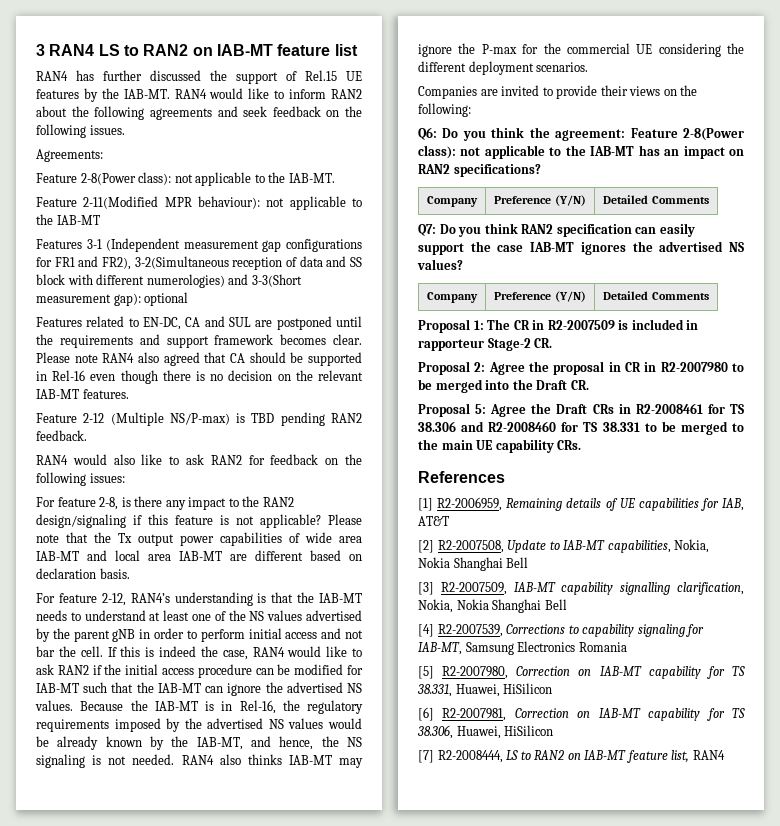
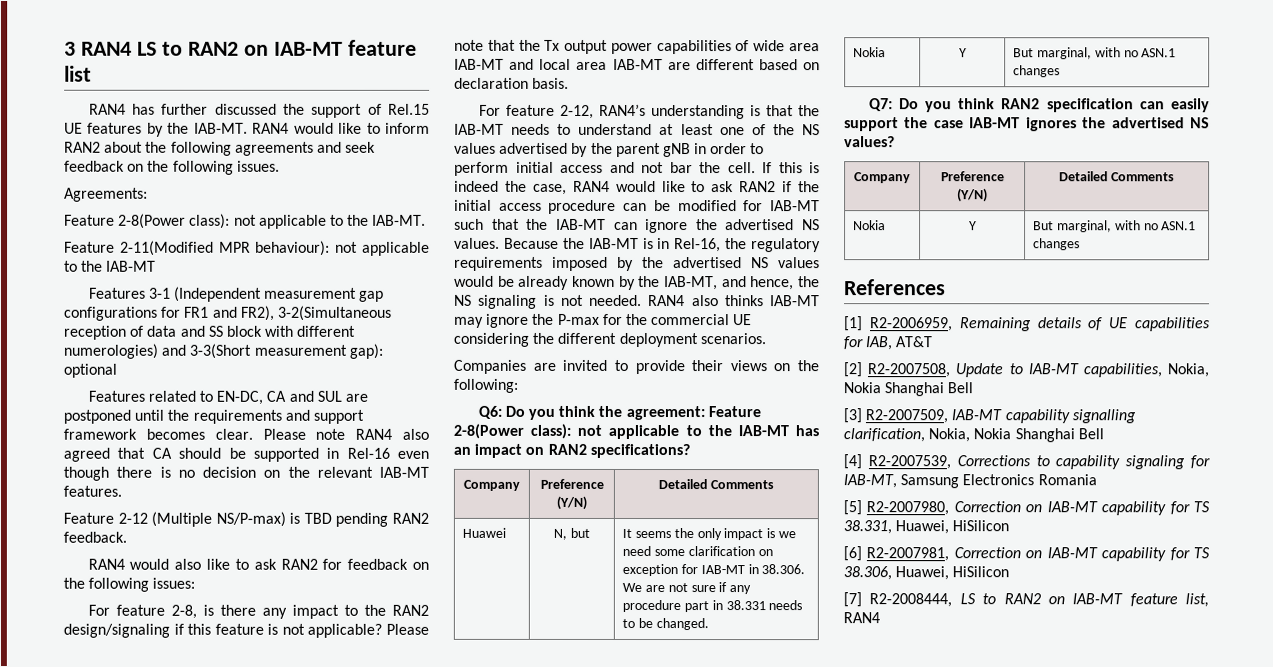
(709, 200) none -> [462,527,507,538] [553,527,590,540] [622,528,797,541] [622,545,773,557] [622,563,806,577] [622,582,752,595] [622,599,803,613] [622,618,709,631] [853,47,887,58] [958,48,967,58] [1013,47,1177,60] [1013,65,1061,78] // Huawei | N, but | It seems the only impact is we need some clarification on exception for IAB-MT in 38.306. We are not sure if any procedure part in 38.331 needs to be changed. // Nokia | Y | But marginal, with no ASN.1 changes
[418,319,699,333] [418,338,553,351] [418,361,744,375] [418,379,589,393] [418,403,744,417] [418,421,744,435] [418,439,582,453] // Proposal 1: The CR in R2-2007509 is included in rapporteur Stage-2 CR. // Proposal 2: Agree the proposal in CR in R2-2007980 to be merged into the Draft CR. // Proposal 5: Agree the Draft CRs in R2-2008461 for TS 38.306 and R2-2008460 for TS 38.331 to be merged to the main UE capability CRs. -> [853,220,887,231] [968,221,977,231] [1033,220,1197,233] [1033,238,1081,251] // Nokia | Y | But marginal, with no ASN.1 changes

